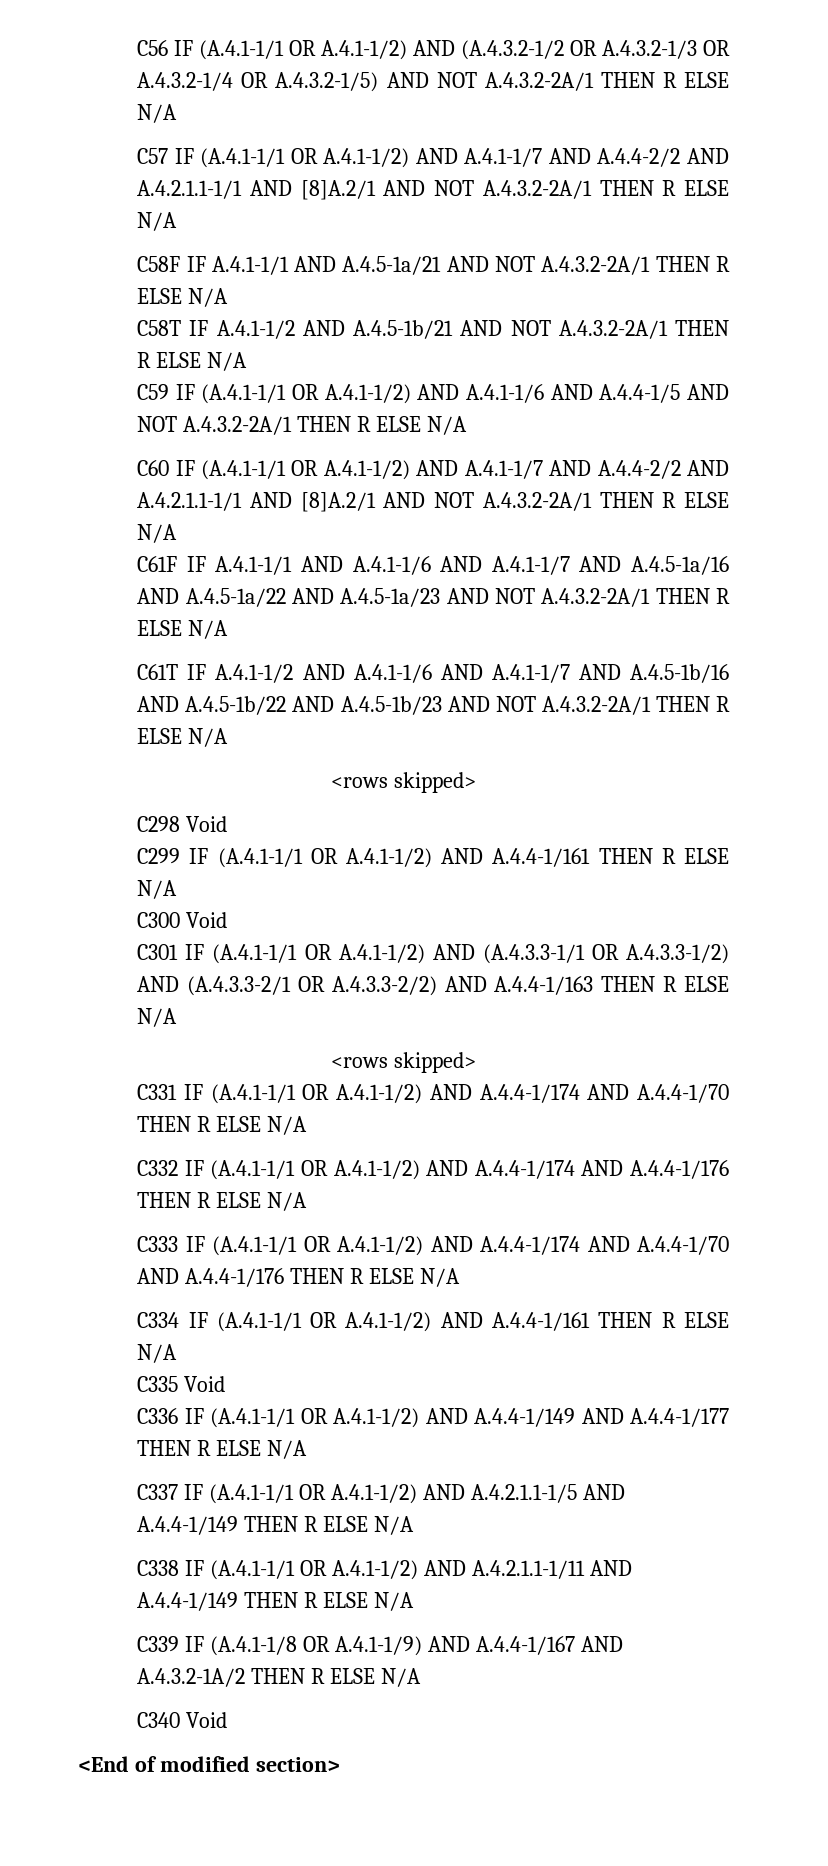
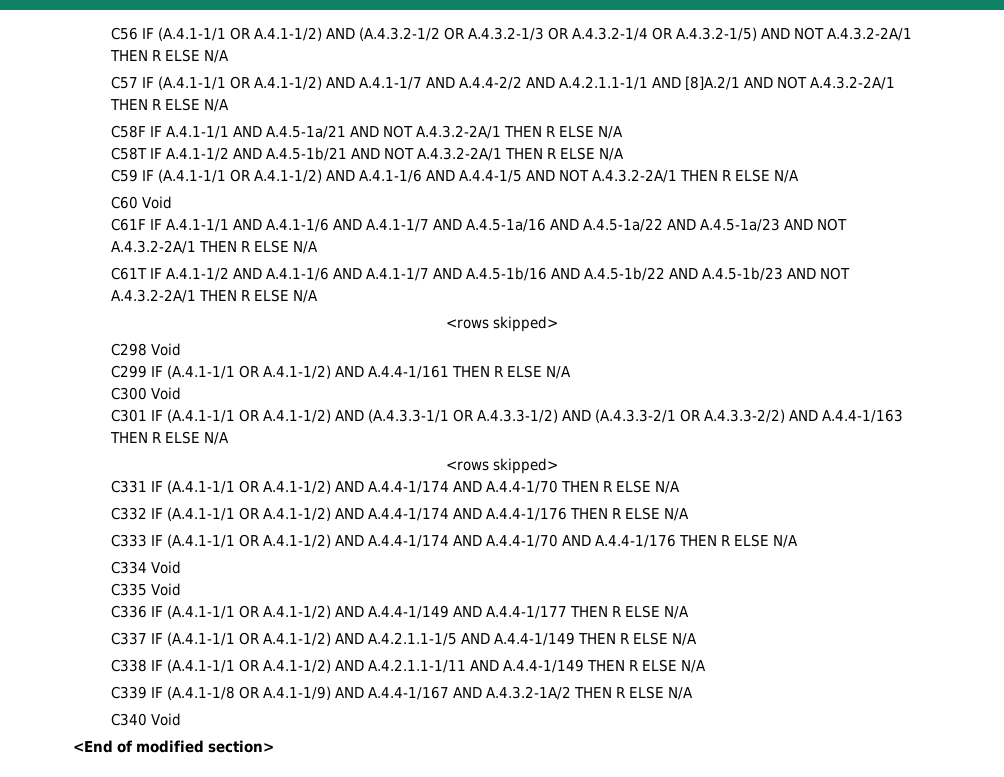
[175,460,729,480] [137,492,729,512] [137,524,178,543] IF (A.4.1-1/1 OR A.4.1-1/2) AND A.4.1-1/7 AND A.4.4-2/2 AND A.4.2.1.1-1/1 AND [8]A.2/1 AND NOT A.4.3.2-2A/1 THEN R ELSE N/A -> [141,196,172,209] Void
[188,1312,729,1332] [137,1344,178,1363] IF (A.4.1-1/1 OR A.4.1-1/2) AND A.4.4-1/161 THEN R ELSE N/A -> [150,561,181,574] Void

